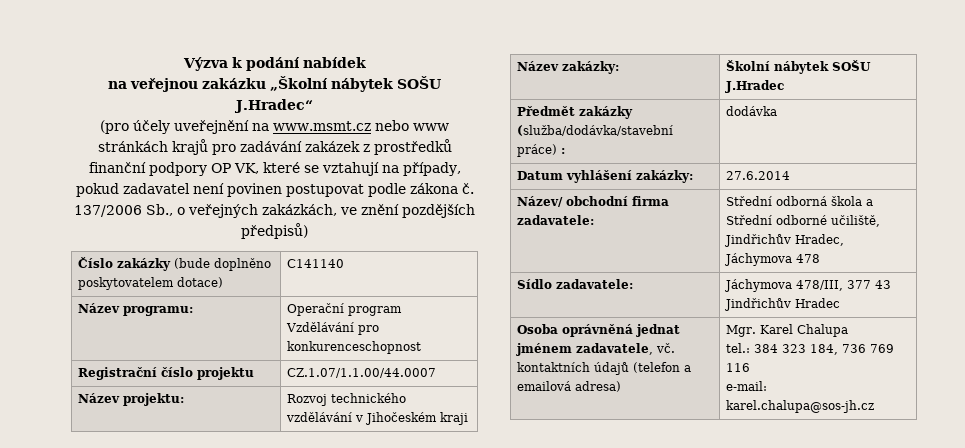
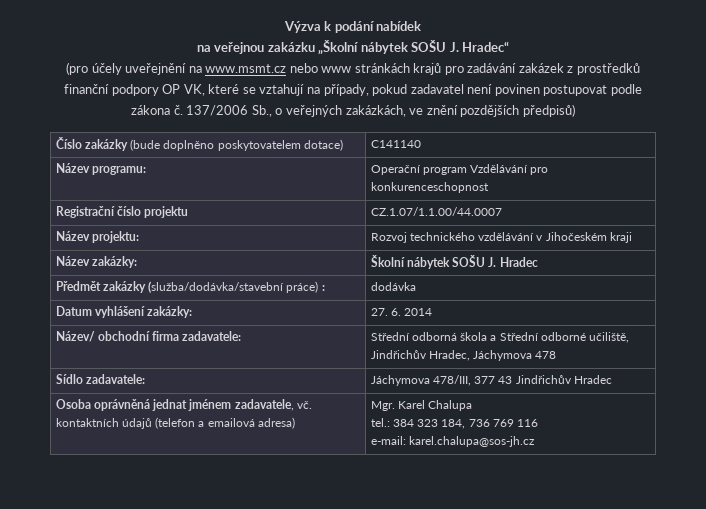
[234,99,314,113] J.Hradec“ -> [449,41,510,52] J. Hradec“
[724,80,784,93] J.Hradec -> [488,257,538,267] J. Hradec
[725,171,790,180] 27.6.2014 -> [371,308,433,316] 27. 6. 2014

